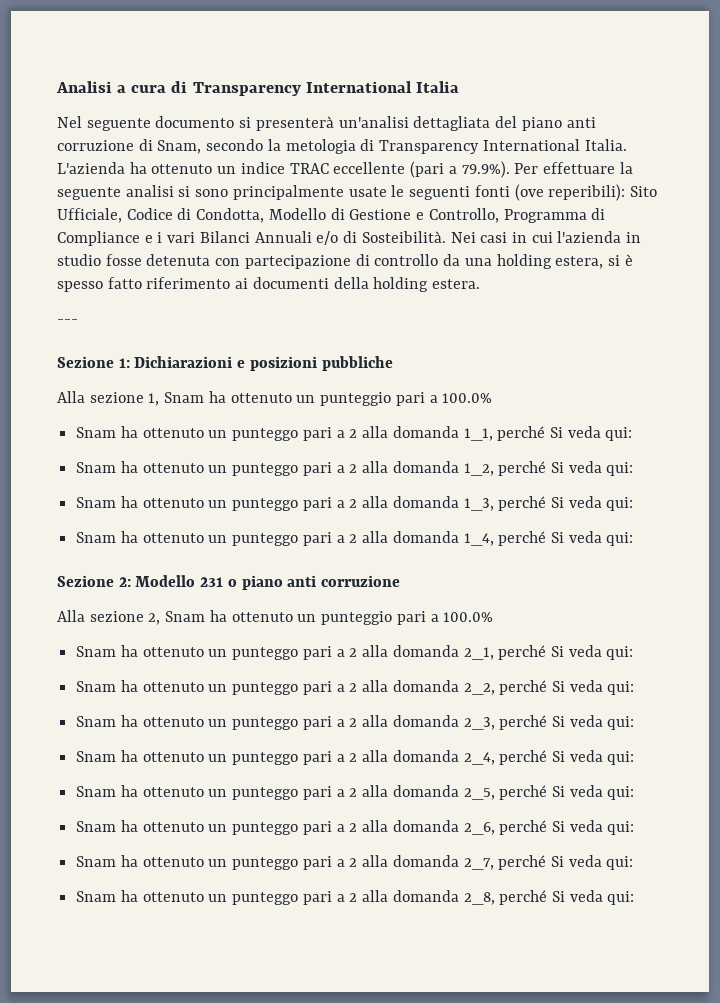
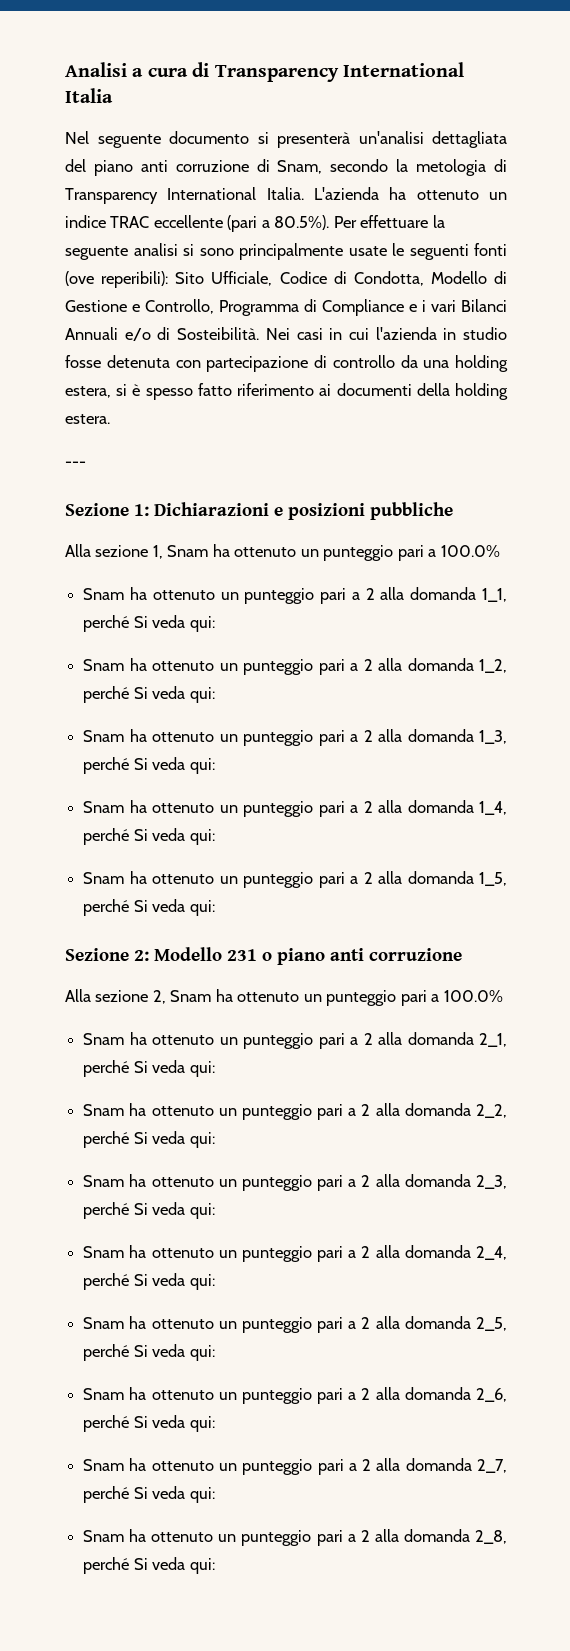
[461,161,510,178] 79.9%). -> [274,215,330,230] 80.5%).
[232,428,299,441] punteggo -> [244,588,315,604] punteggio
[232,463,299,476] punteggo -> [243,659,314,675] punteggio
[232,498,299,511] punteggo -> [243,730,314,746] punteggio
[232,533,299,546] punteggo -> [243,801,314,817] punteggio
(634, 539) none -> [83,871,508,888] [83,899,215,916] // Snam ha ottenuto un punteggio pari a 2 alla domanda 1_5, perché Si veda qui:
[232,647,299,660] punteggo -> [243,1033,314,1049] punteggio
[232,682,299,695] punteggo -> [241,1104,312,1120] punteggio
[232,717,299,730] punteggo -> [241,1175,312,1191] punteggio
[232,752,299,765] punteggo -> [241,1246,312,1262] punteggio
[232,787,299,800] punteggo -> [241,1317,312,1333] punteggio
[232,822,299,835] punteggo -> [241,1388,312,1404] punteggio
[232,857,299,870] punteggo -> [242,1459,313,1475] punteggio
[232,892,299,905] punteggo -> [241,1530,312,1546] punteggio

